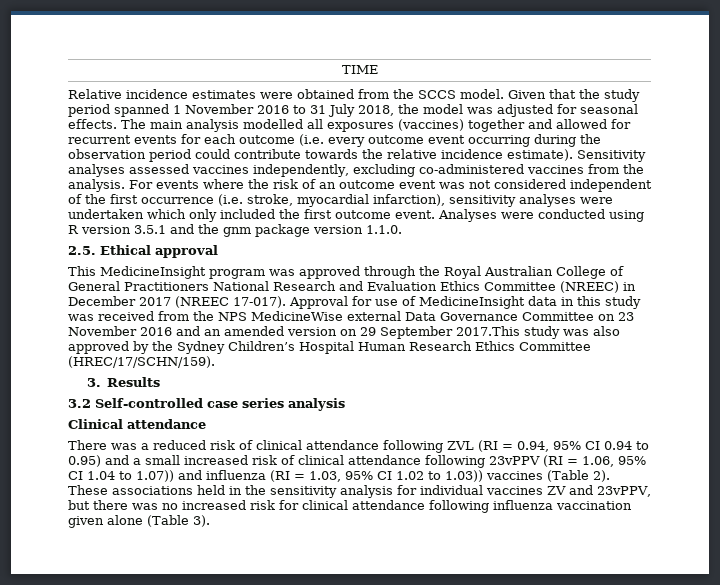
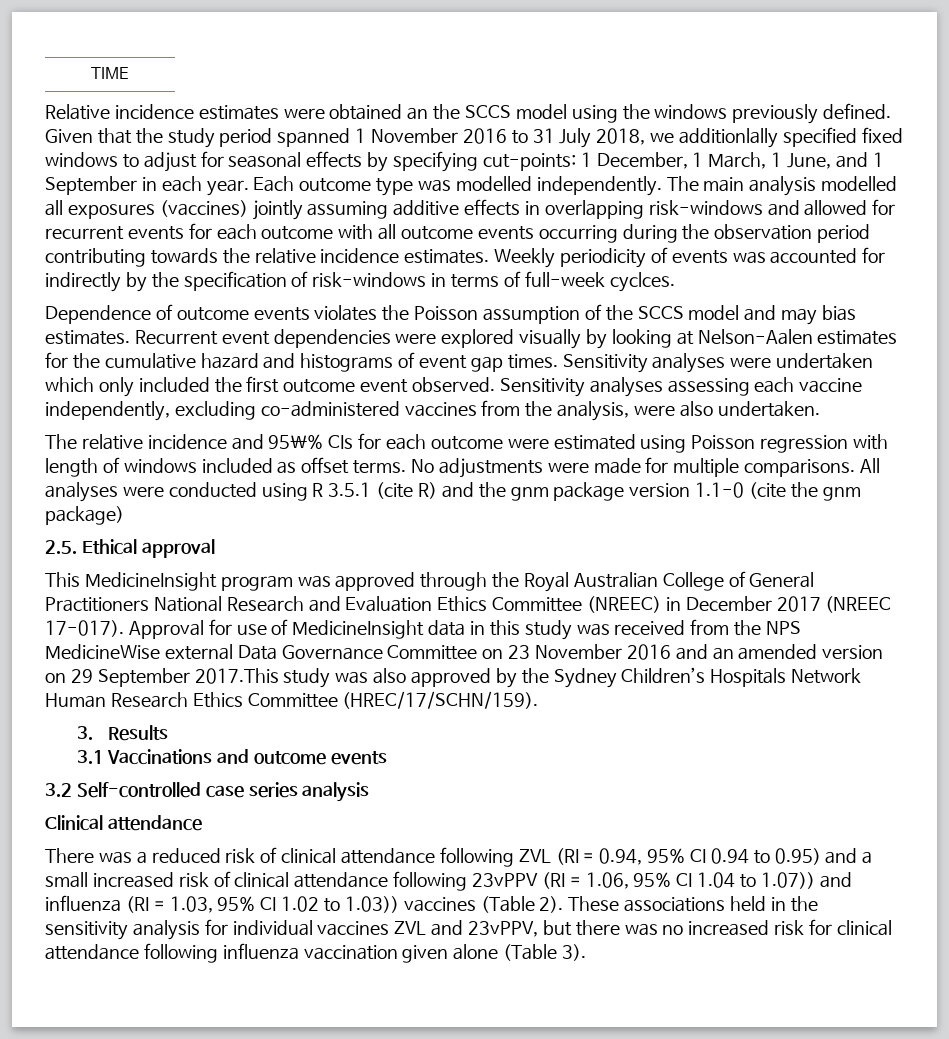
[358,89,504,99] from the SCCS model. -> [407,103,892,124] an the SCCS model using the windows previously defined.
[398,104,638,117] [68,119,117,129] the model was adjusted for seasonal effects. -> [650,127,903,148] [45,151,884,172] [45,176,662,196] we additionlally specified fixed windows to adjust for seasonal effects by specifying cut-points: 1 December, 1 March, 1 June, and 1 September in each year. Each outcome type was modelled independently.
[468,119,525,132] together -> [252,199,763,220] jointly assuming additive effects in overlapping risk-windows
[299,134,465,147] (i.e. every outcome event -> [338,224,534,240] with all outcome events
[195,149,301,159] could contribute -> [45,248,146,267] contributing
[507,149,646,162] [68,164,644,177] [68,179,652,192] [68,194,516,207] estimate). Sensitivity analyses assessed vaccines independently, excluding co-administered vaccines from the analysis. For events where the risk of an outcome event was not considered independent of the first occurrence (i.e. stroke, myocardial infarction), sensitivity -> [404,247,886,268] [45,271,675,292] [45,304,857,325] [45,329,898,349] [45,352,648,373] estimates. Weekly periodicity of events was accounted for indirectly by the specification of risk-windows in terms of full-week cyclces. // Dependence of outcome events violates the Poisson assumption of the SCCS model and may bias estimates. Recurrent event dependencies were explored visually by looking at Nelson-Aalen estimates for the cumulative hazard and histograms of event gap times. Sensitivity
[395,209,497,222] event. Analyses -> [360,377,863,397] [45,400,820,421] [45,433,889,453] [45,457,881,478] [45,482,118,502] event observed. Sensitivity analyses assessing each vaccine independently, excluding co-administered vaccines from the analysis, were also undertaken. // The relative incidence and 95\% CIs for each outcome were estimated using Poisson regression with length of windows included as offset terms. No adjustments were made for multiple comparisons. All analyses
[81,225,166,234] version 3.5.1 -> [328,482,438,499] 3.5.1 (cite R)
[366,225,402,234] 1.1.0. -> [695,482,861,501] [45,506,124,525] 1.1-0 (cite the gnm package)
[299,341,354,354] Hospital -> [710,668,862,687] Hospitals Network
(161, 382) none -> [76,749,388,765] // 3.1 Vaccinations and outcome events
[547,486,566,495] ZV -> [394,921,427,935] ZVL

